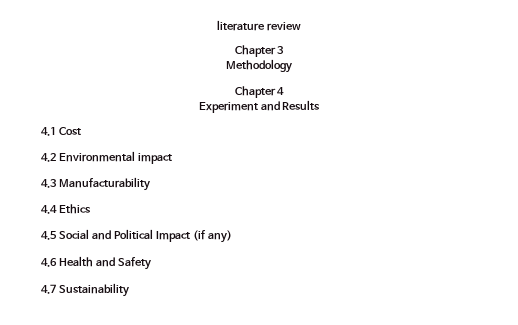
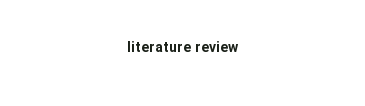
[234,45,285,57] [226,59,292,73] [234,86,285,98] [198,100,321,113] [41,127,81,136] [41,151,172,164] [41,177,150,191] [41,204,91,214] [41,229,232,243] [41,256,151,270] [41,283,129,297] // Chapter 3 // Methodology // Chapter 4 // Experiment and Results // 4.1 Cost // 4.2 Environmental impact // 4.3 Manufacturability // 4.4 Ethics // 4.5 Social and Political Impact (if any) // 4.6 Health and Safety // 4.7 Sustainability -> (239, 46) none

